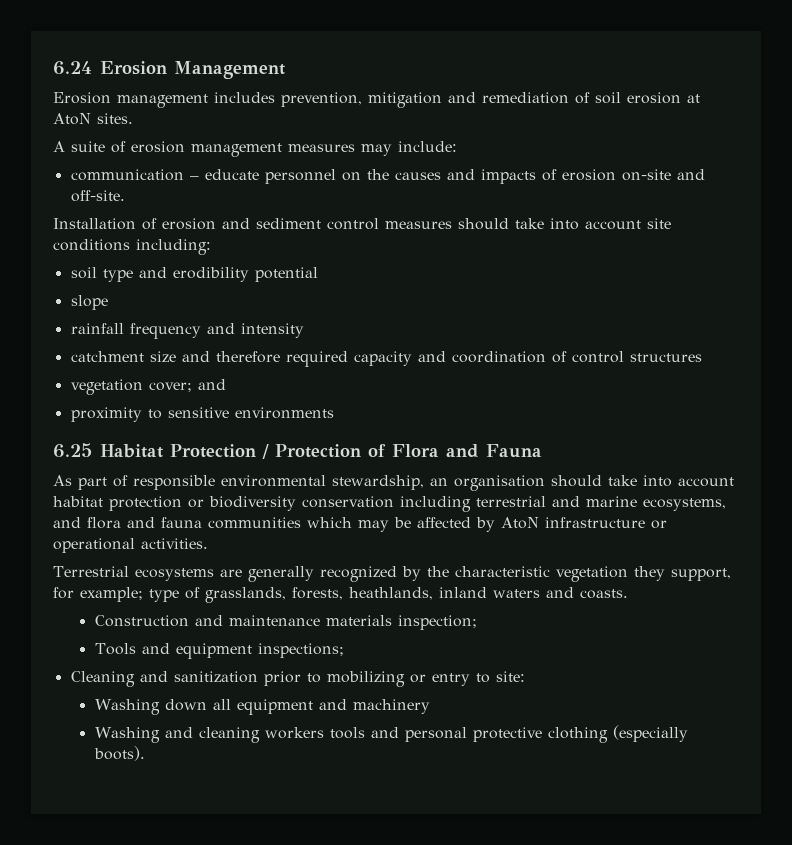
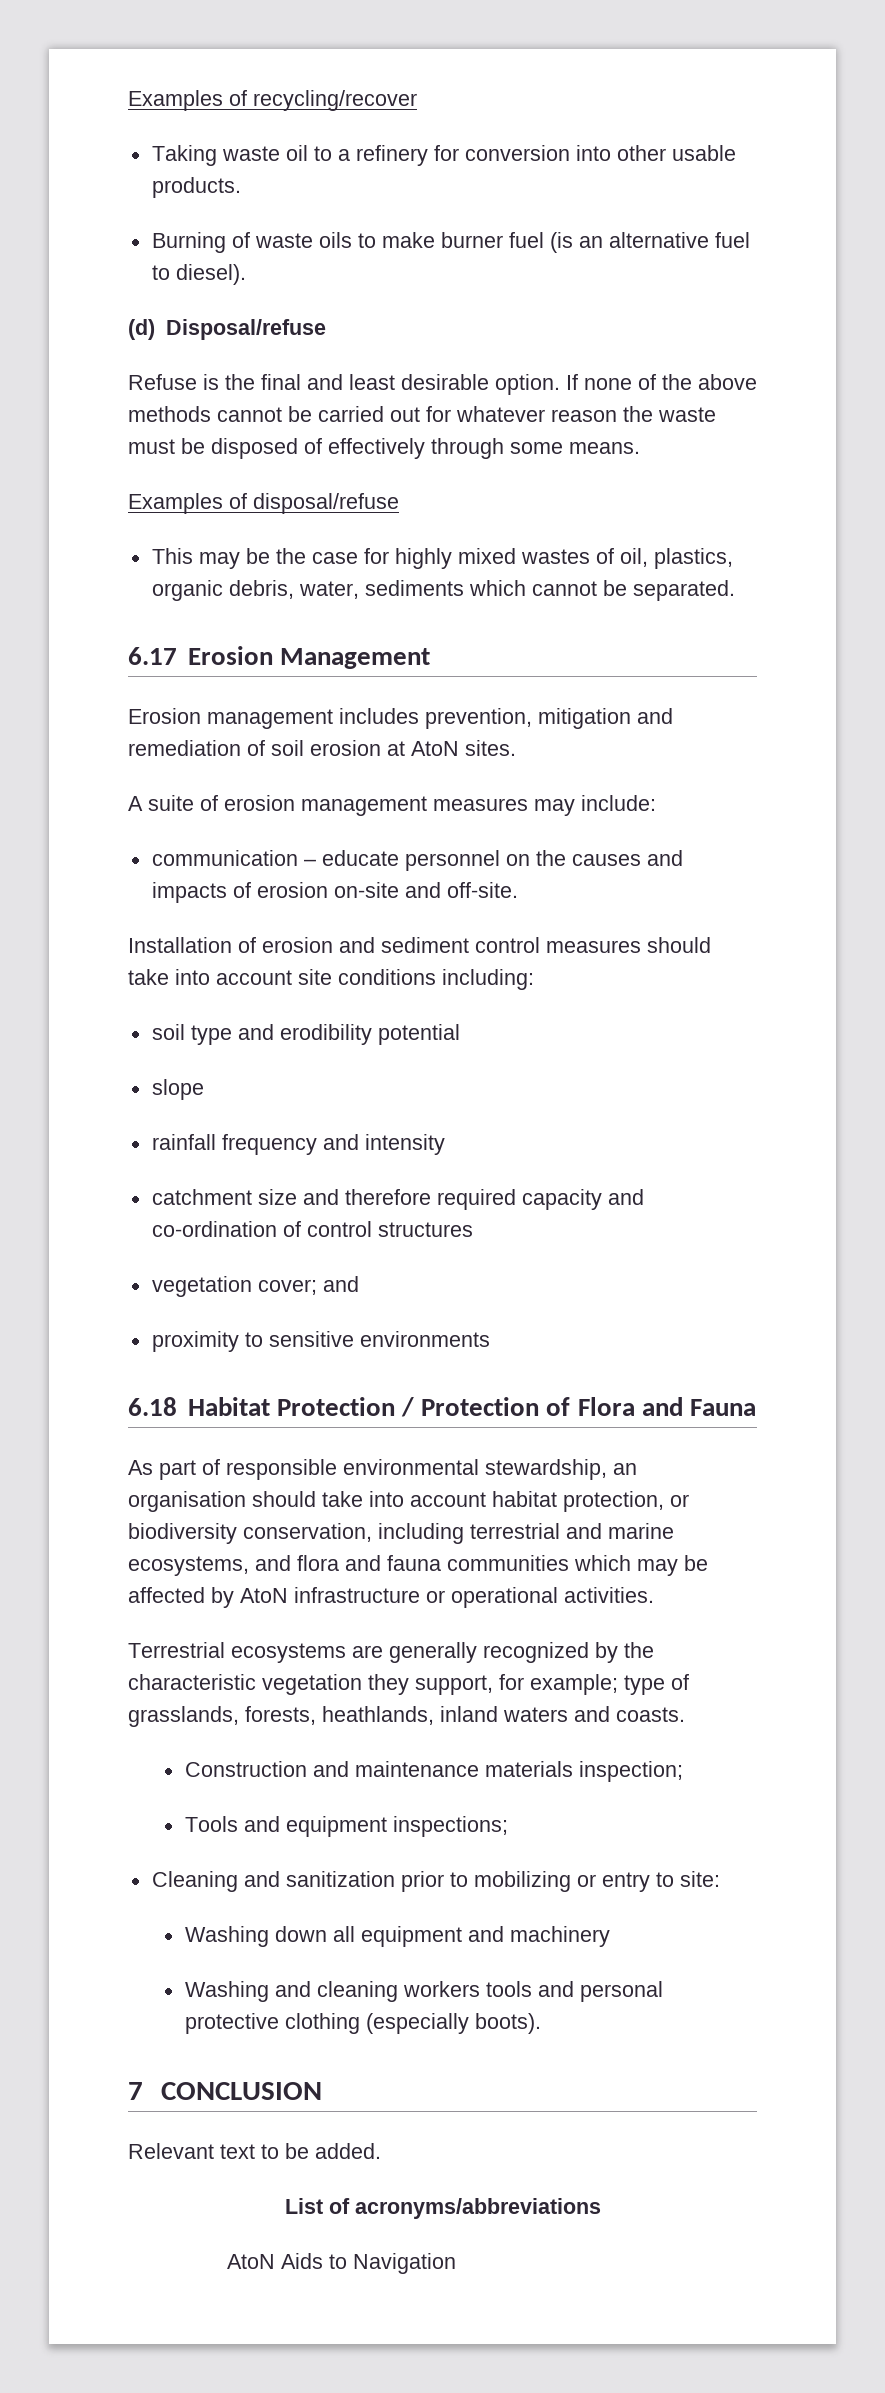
[53,61,92,75] 6.24 -> [128,90,417,111] [151,145,736,166] [151,177,241,198] [151,232,750,253] [151,264,246,285] [128,319,326,340] [128,374,757,395] [128,406,716,422] [128,438,640,459] [128,493,399,514] [151,548,733,569] [151,580,735,601] [128,647,177,665] Examples of recycling/recover // Taking waste oil to a refinery for conversion into other usable products. // Burning of waste oils to make burner fuel (is an alternative fuel to diesel). // (d) Disposal/refuse // Refuse is the final and least desirable option. If none of the above methods cannot be carried out for whatever reason the waste must be disposed of effectively through some means. // Examples of disposal/refuse // This may be the case for highly mixed wastes of oil, plastics, organic debris, water, sediments which cannot be separated. // 6.17
[451,351,546,363] coordination -> [151,1221,277,1237] co-ordination
[53,443,92,458] 6.25 -> [128,1397,177,1416] 6.18
[109,496,182,511] protection -> [563,1491,664,1512] protection,
[302,496,394,508] conservation -> [243,1523,372,1542] conservation,
(145, 753) none -> [128,2082,323,2100] [128,2143,381,2159] [284,2198,601,2219] [227,2253,457,2274] // 7 CONCLUSION // Relevant text to be added. // List of acronyms/abbreviations // AtoN Aids to Navigation

